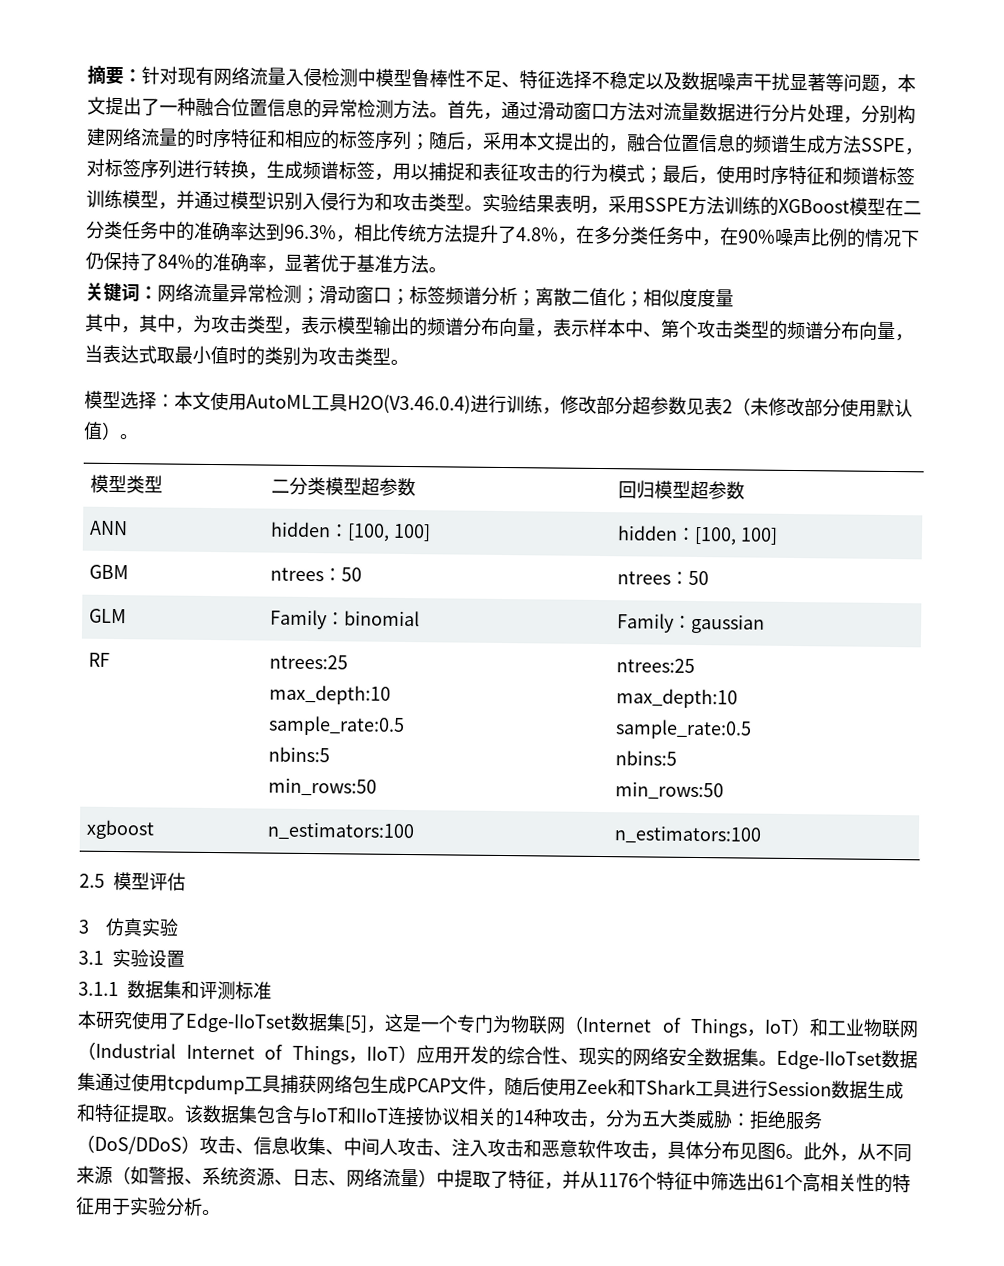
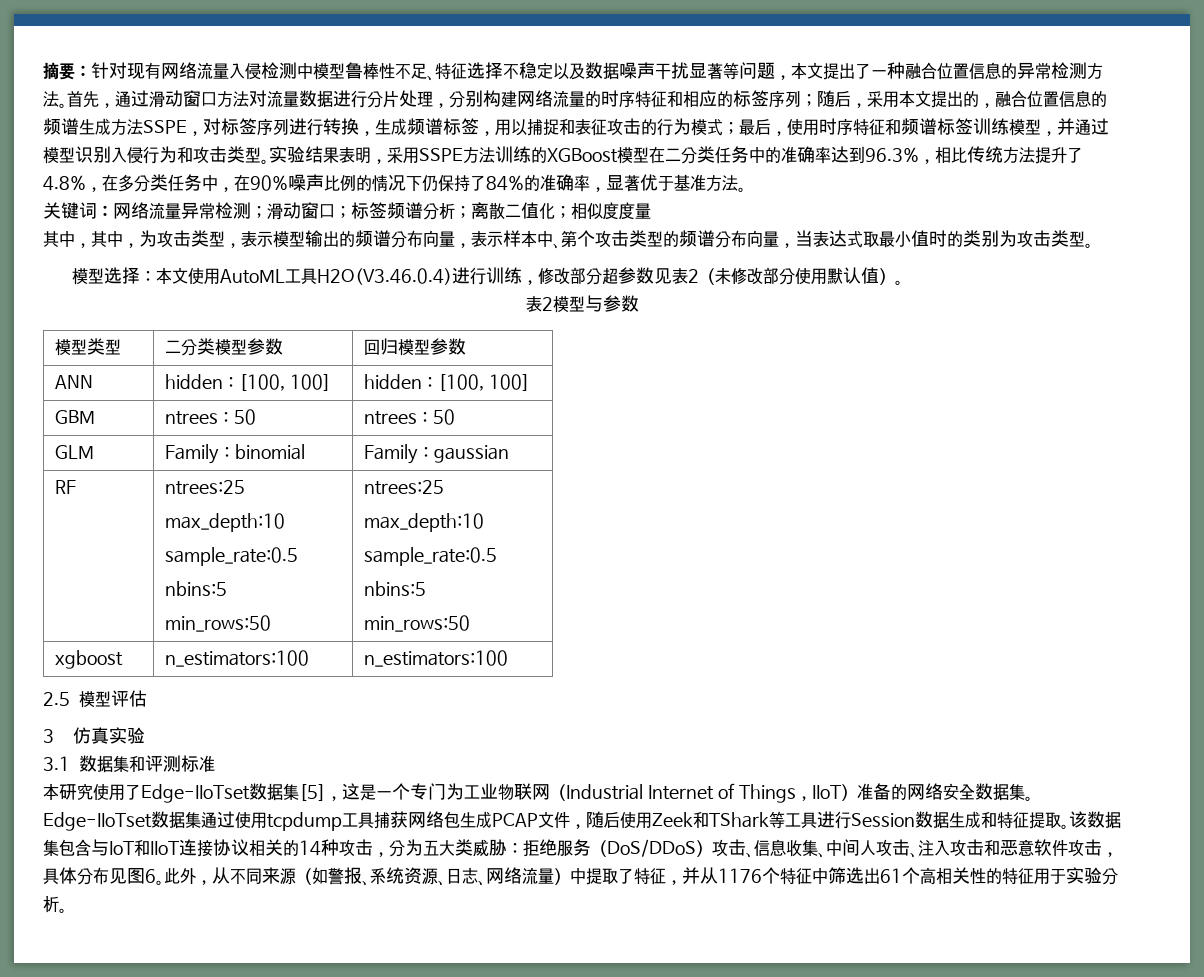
(139, 437) none -> [525,295,639,313] // 表2模型与参数
[361,477,381,496] 超 -> (248, 347) none
[690,480,710,500] 超 -> (431, 347) none
[112,949,185,968] [78,981,119,997] 实验设置 // 3.1.1 -> (70, 763) none
[510,1015,829,1038] 物联网（Internet of Things，IoT）和 -> (464, 791) none
[416,1045,615,1066] 应用开发的综合性、现实 -> [856,783,891,800] 准备
(696, 1087) none -> [768,811,785,829] 等

